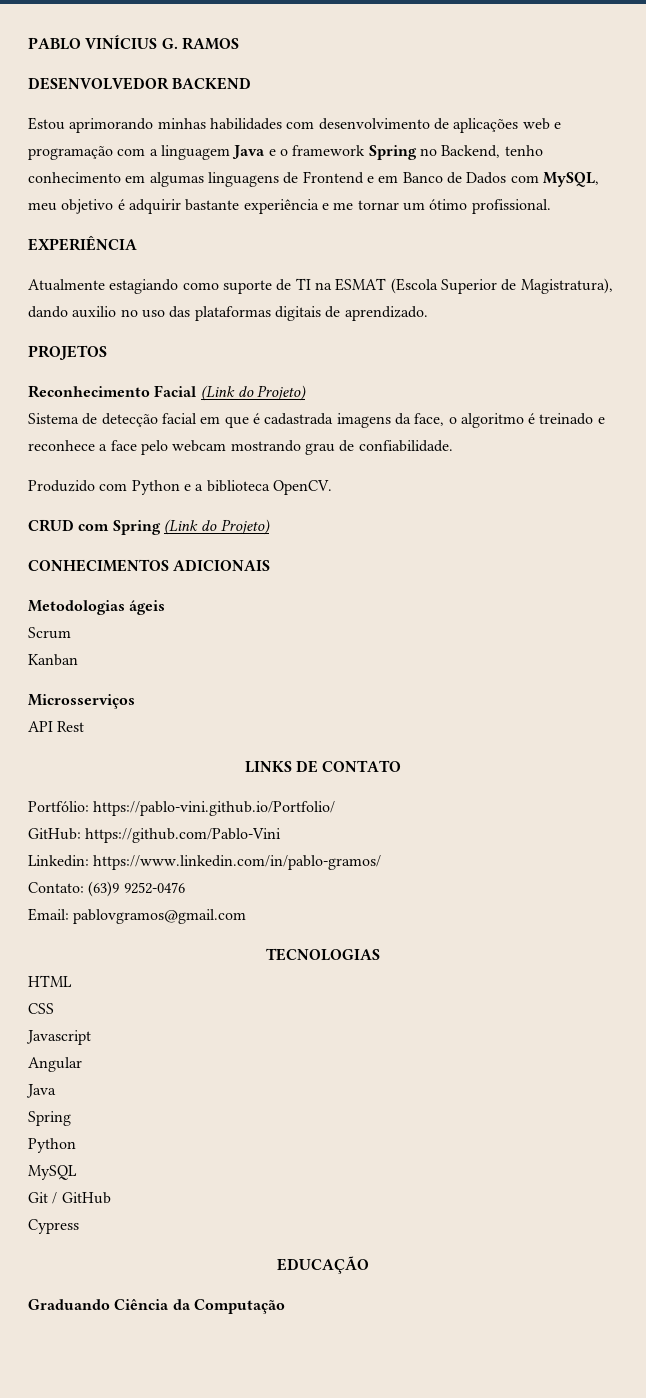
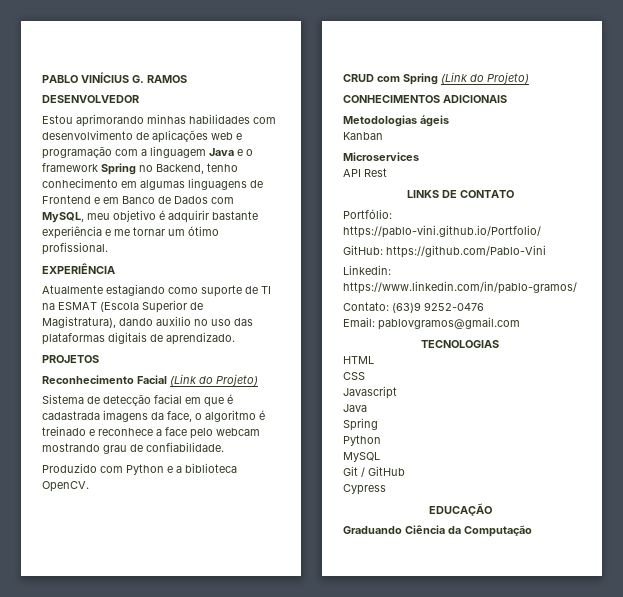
[172,77,252,90] BACKEND -> (139, 99) none
[28,627,71,639] // Scrum -> (449, 121) none
[28,694,135,709] Microsserviços -> [343,152,419,161] Microservices
[28,1057,82,1072] // Angular -> (397, 392) none

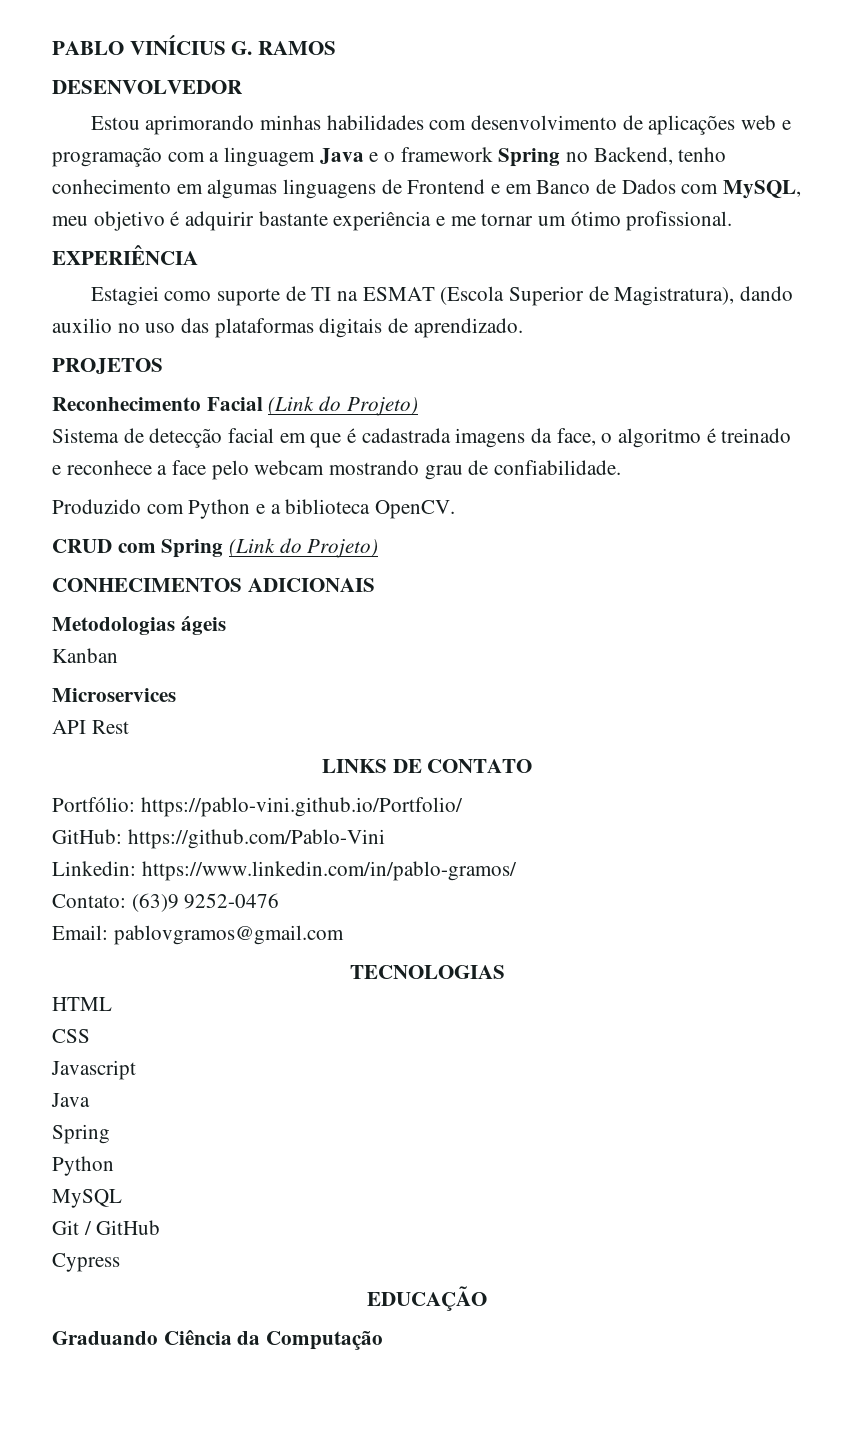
[42,284,165,296] Atualmente estagiando -> [90,286,159,306] Estagiei

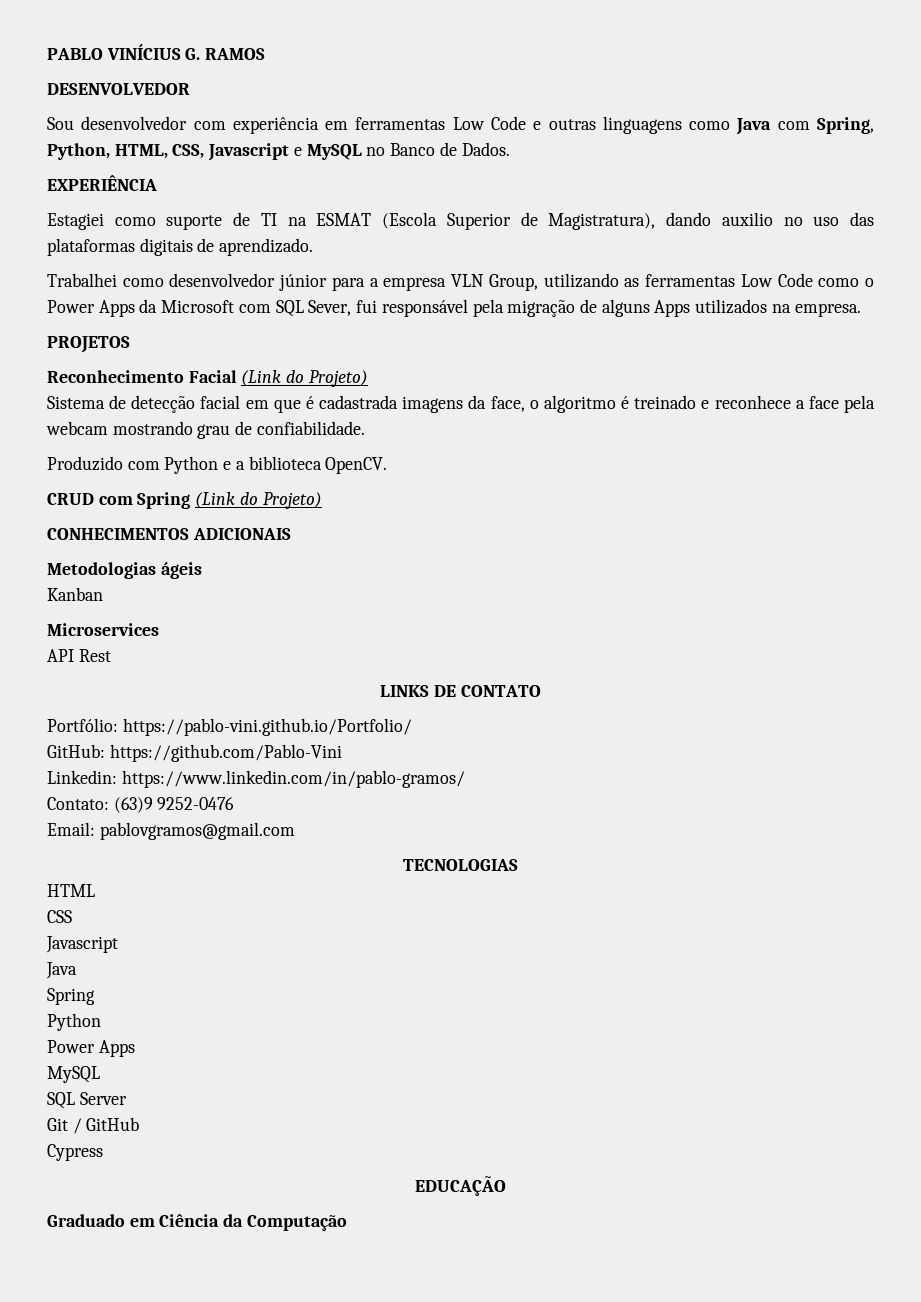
[90,115,791,135] [52,147,727,167] [52,179,802,199] [52,211,733,231] Estou aprimorando minhas habilidades com desenvolvimento de aplicações web e programação com a linguagem Java e o framework Spring no Backend, tenho conhecimento em algumas linguagens de Frontend e em Banco de Dados com MySQL, meu objetivo é adquirir bastante experiência e me tornar um ótimo profissional. -> [47,116,875,135] [47,142,510,161] Sou desenvolvedor com experiência em ferramentas Low Code e outras linguagens como Java com Spring, Python, HTML, CSS, Javascript e MySQL no Banco de Dados.
(523, 328) none -> [47,273,875,291] [47,299,861,317] // Trabalhei como desenvolvedor júnior para a empresa VLN Group, utilizando as ferramentas Low Code como o Power Apps da Microsoft com SQL Sever, fui responsável pela migração de alguns Apps utilizados na empresa.
[211,460,249,480] pelo -> [843,395,875,413] pela
[52,1189,122,1208] // MySQL -> [47,1040,135,1057] [47,1066,100,1083] [47,1092,127,1109] // Power Apps // MySQL // SQL Server
[52,1331,158,1345] Graduando -> [47,1214,155,1227] Graduado em

